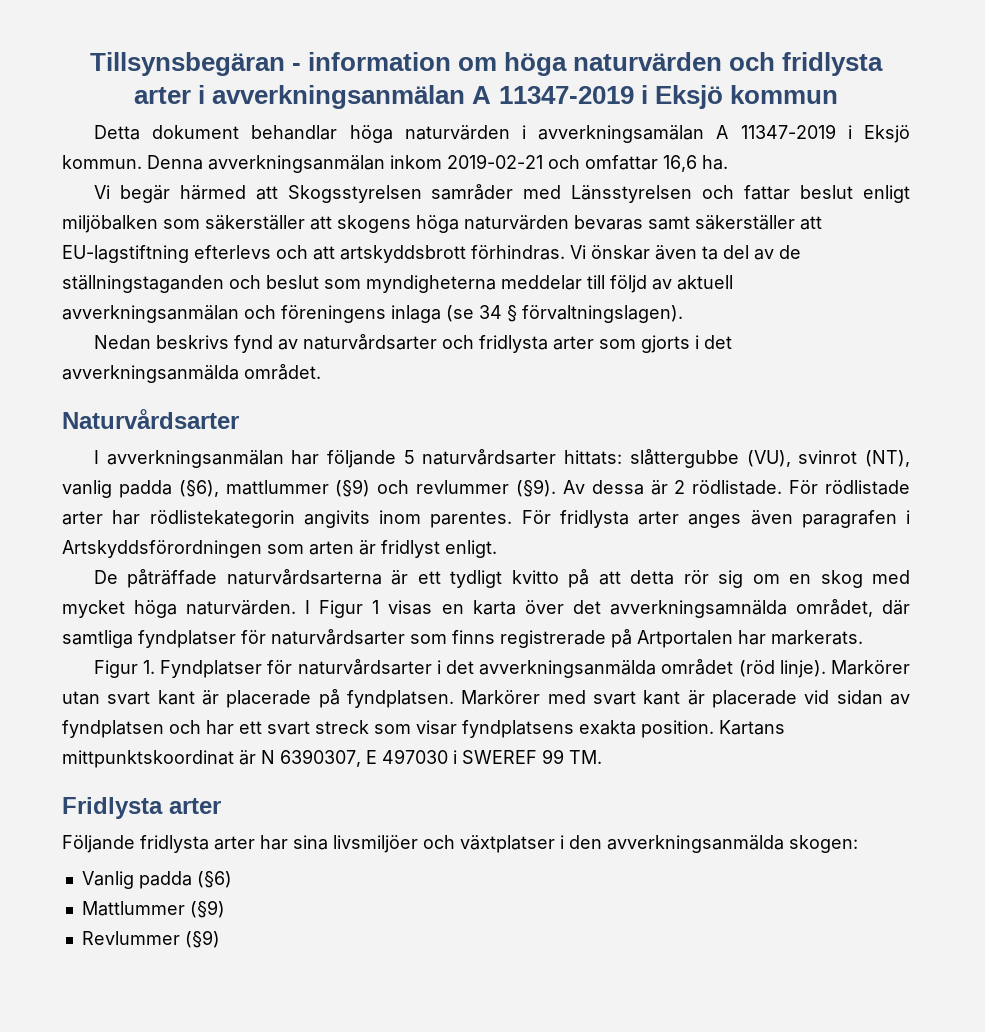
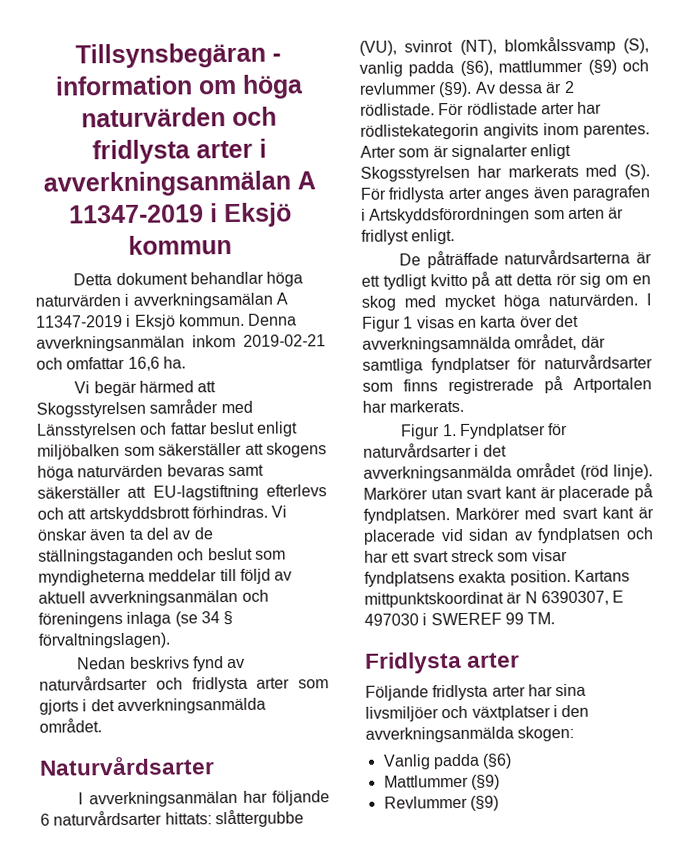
[403,450,415,464] 5 -> [40,813,50,826] 6
(911, 458) none -> [503,36,649,55] blomkålssvamp (S),
(513, 519) none -> [360,143,572,161] [360,164,650,182] Arter som är signalarter enligt Skogsstyrelsen har markerats med (S).

